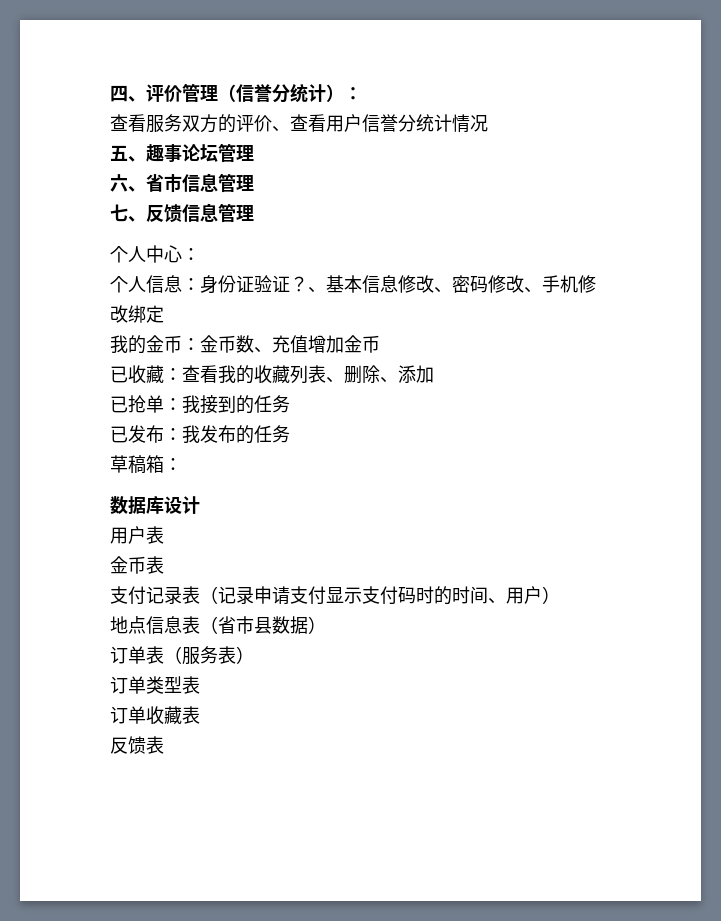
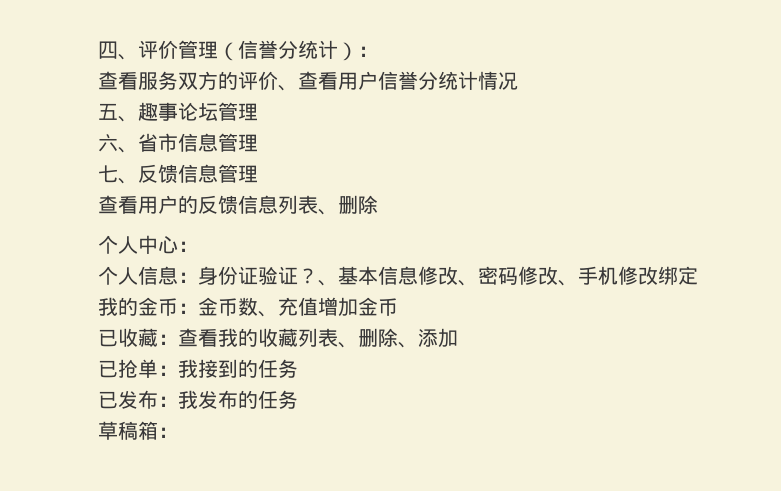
(254, 213) none -> [98,195,378,215] // 查看用户的反馈信息列表、删除
[110,496,200,514] [110,526,164,544] [110,556,164,574] [110,586,560,605] [110,616,326,634] [110,646,254,665] [110,676,200,694] [110,706,200,725] [110,736,164,754] // 数据库设计 // 用户表 // 金币表 // 支付记录表（记录申请支付显示支付码时的时间、用户） // 地点信息表（省市县数据） // 订单表（服务表） // 订单类型表 // 订单收藏表 // 反馈表 -> (178, 432) none

